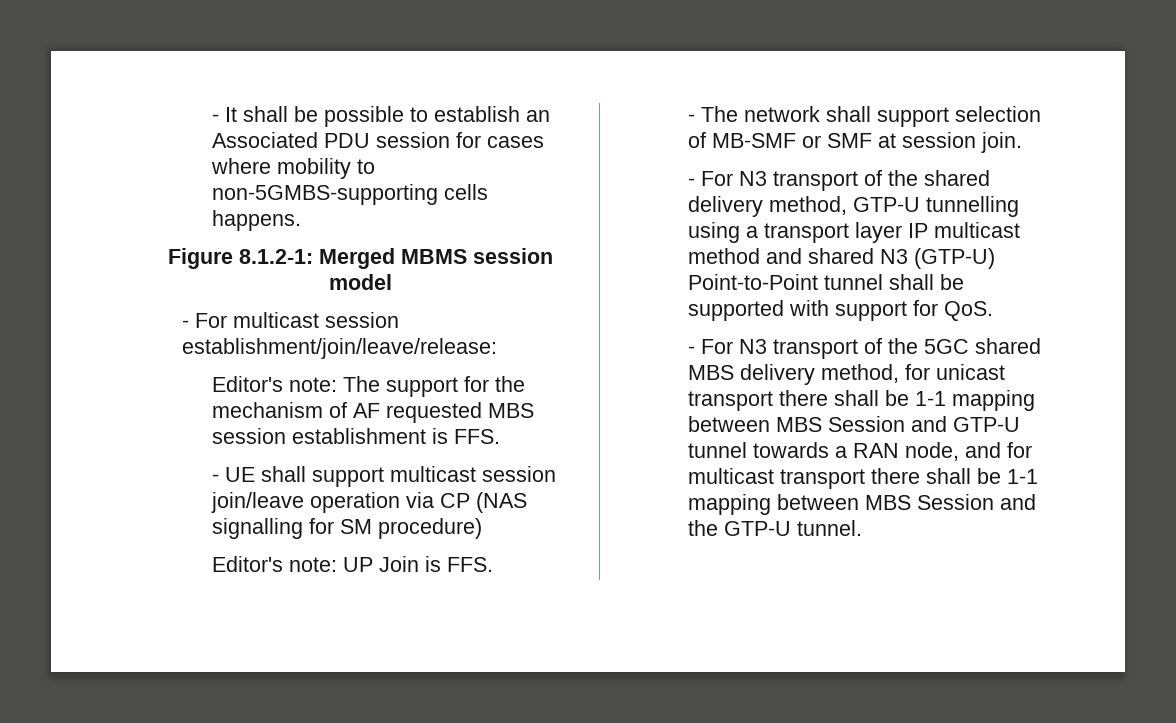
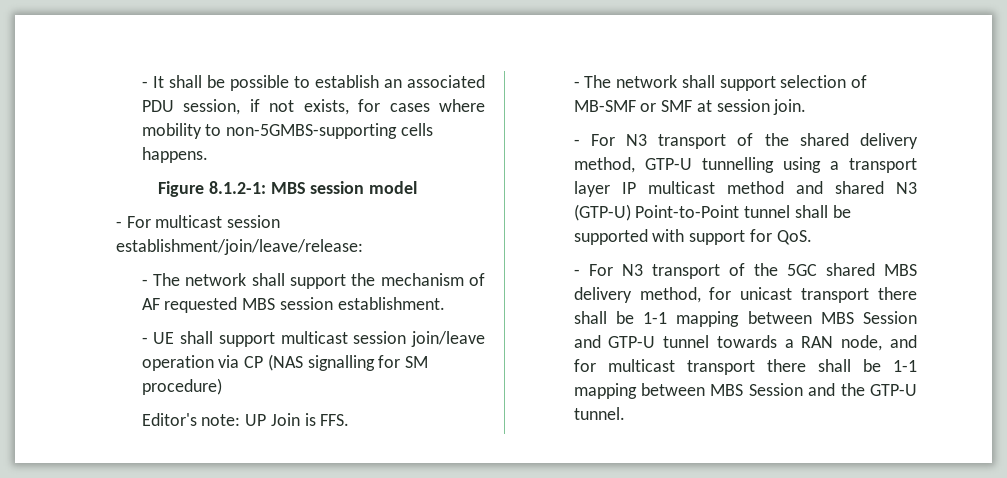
[212,132,451,148] Associated PDU session -> [407,75,485,88] [141,99,349,115] associated PDU session, if not exists,
[319,248,467,269] Merged MBMS -> [270,182,306,194] MBS
[212,376,490,397] Editor's note: The support for -> [141,273,347,289] - The network shall support
[292,428,501,444] establishment is FFS. -> [337,297,445,310] establishment.

